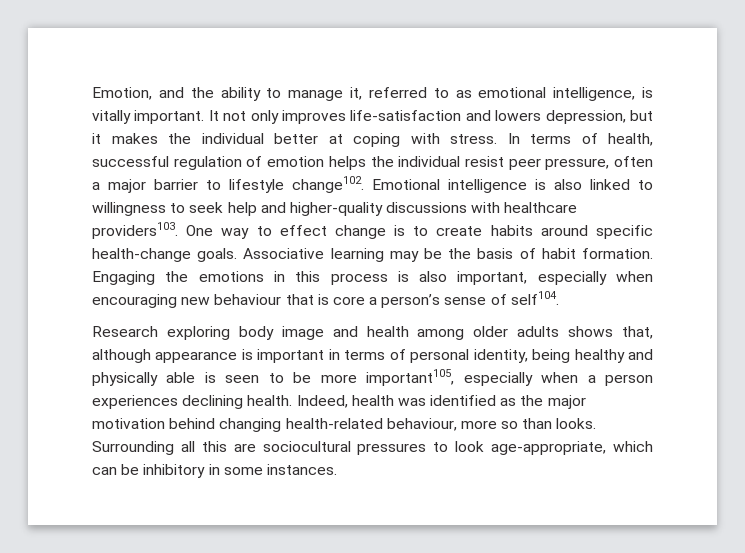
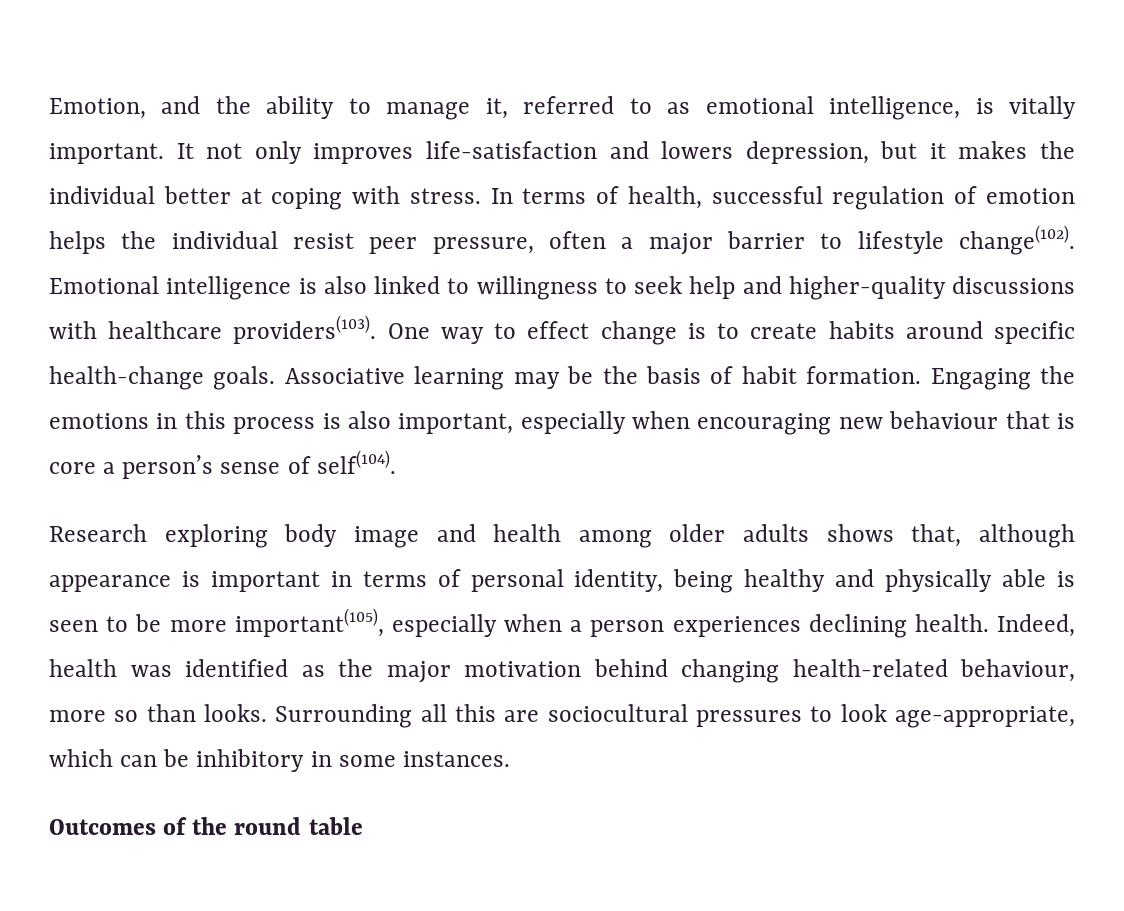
[292,176,364,193] change102. -> [959,225,1076,255] change(102).
[92,222,178,239] providers103. -> [233,315,377,344] providers(103).
[510,291,559,305] self104. -> [316,450,396,474] self(104).
[366,369,455,386] important105, -> [234,608,384,637] important(105),
(337, 469) none -> [49,817,363,835] // Outcomes of the round table

